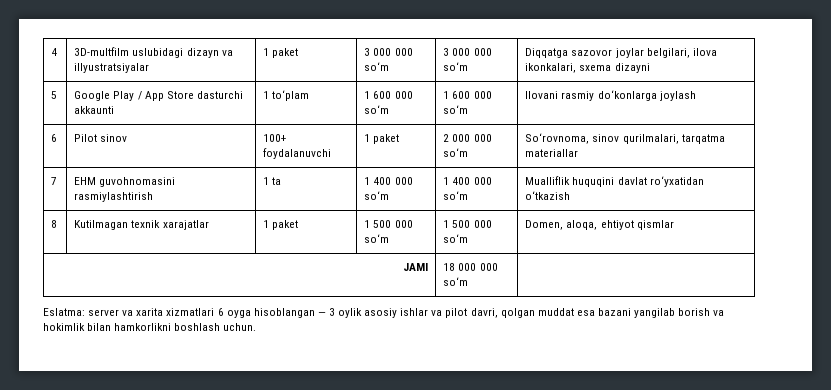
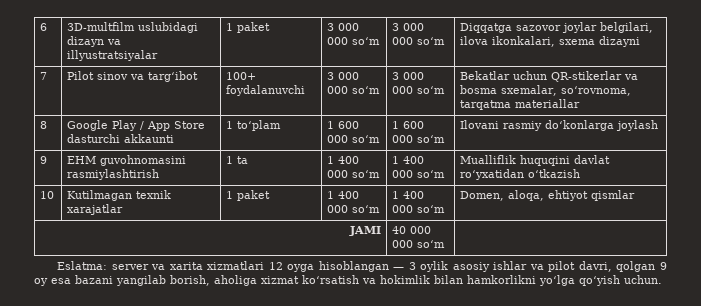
[51,48,58,56] 4 -> [40,23,48,31] 6
[51,91,58,99] 5 -> [40,72,48,80] [67,71,199,82] [226,72,257,80] [226,85,306,96] [327,72,360,80] [327,86,381,94] [392,72,425,80] [392,86,446,94] [460,71,639,82] [460,85,631,96] [460,99,581,110] [40,121,48,129] 7 | Pilot sinov va targ‘ibot | 100+ foydalanuvchi | 3 000 000 so‘m | 3 000 000 so‘m | Bekatlar uchun QR-stikerlar va bosma sxemalar, so‘rovnoma, tarqatma materiallar // 8
[51,134,58,142] [74,134,128,142] [263,134,287,142] [263,148,332,159] [364,134,400,144] [443,134,492,142] [443,148,469,157] [525,133,725,144] [525,149,579,157] [51,177,58,185] 6 | Pilot sinov | 100+ foydalanuvchi | 1 paket | 2 000 000 so‘m | So‘rovnoma, sinov qurilmalari, tarqatma materiallar // 7 -> [40,156,48,164] 9
[51,220,58,228] 8 -> [40,191,55,199] 10
[373,220,413,228] [364,234,390,243] [443,220,471,228] 500 000 so‘m | 1 500 -> [338,191,360,199] [327,205,381,213] [392,191,425,199] 400 000 so‘m | 1 400
[443,263,456,271] 18 -> [392,226,407,234] 40
[217,308,224,316] 6 -> [268,262,283,270] 12
[537,308,574,316] muddat -> [659,262,667,270] [34,278,48,286] 9 oy
[678,308,711,316] borish -> [170,275,359,286] borish, aholiga xizmat ko‘rsatish
[174,323,221,331] boshlash -> [539,275,620,286] yo‘lga qo‘yish

